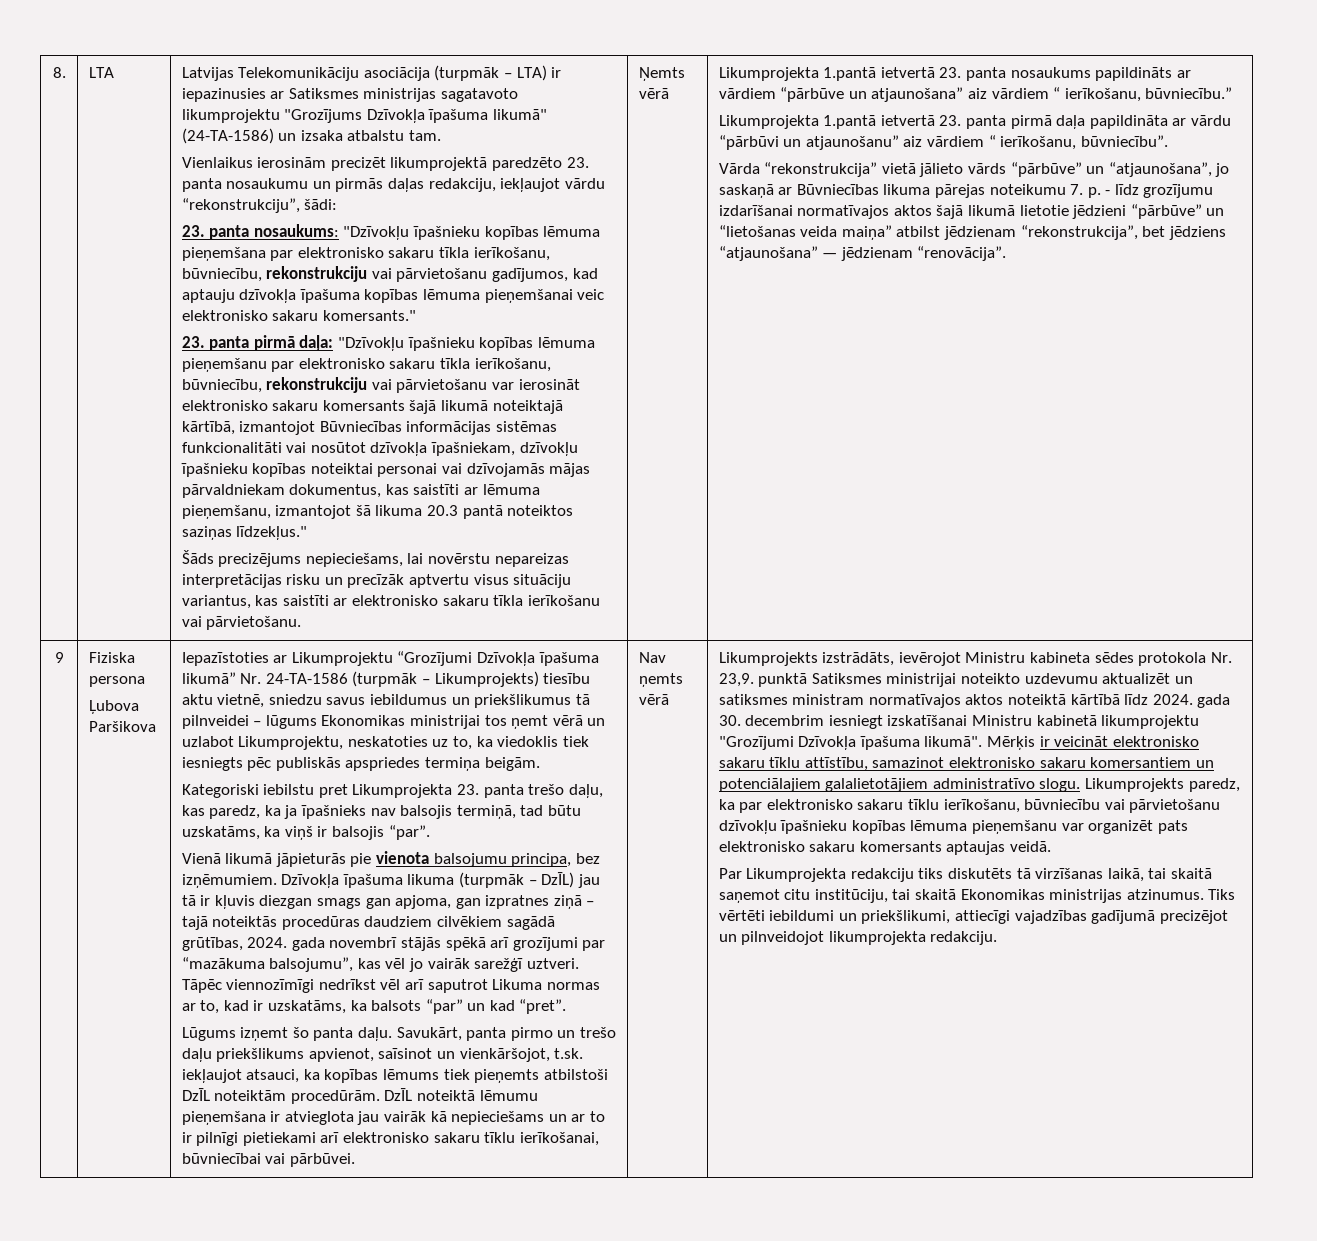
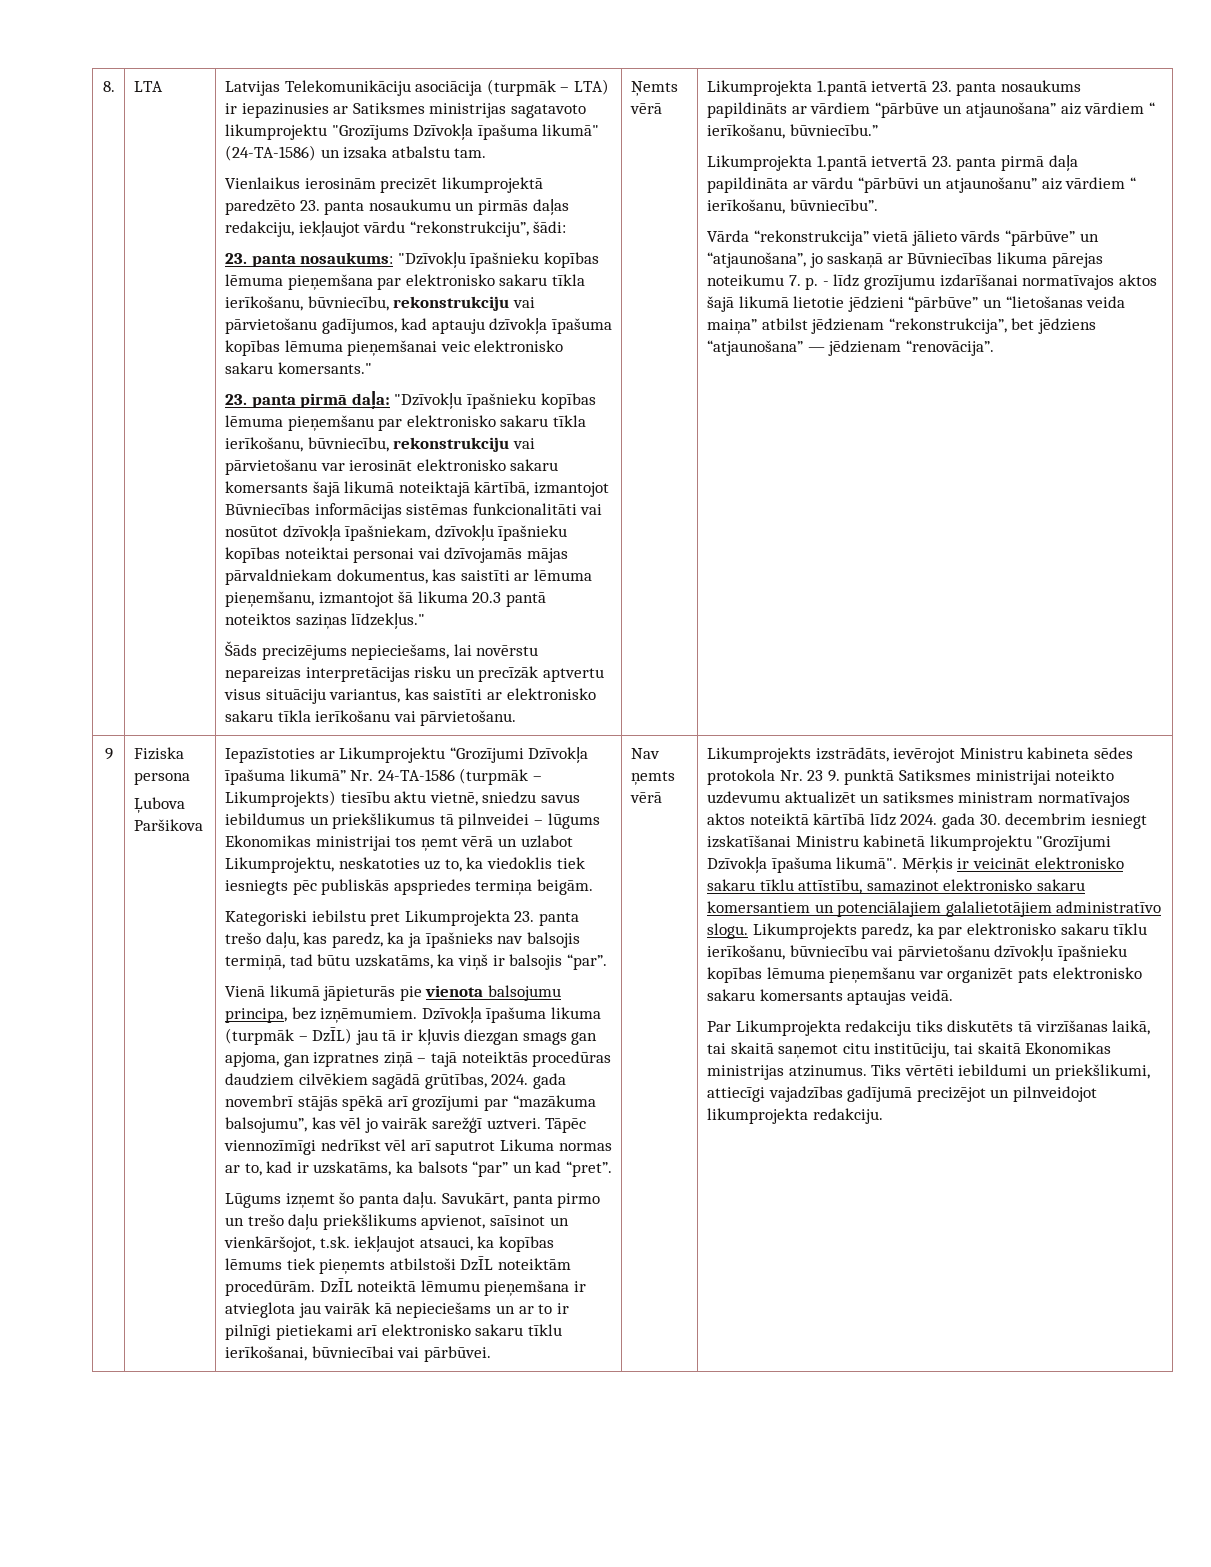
[718,673,754,687] 23,9. -> [807,770,840,782] 23 9.

